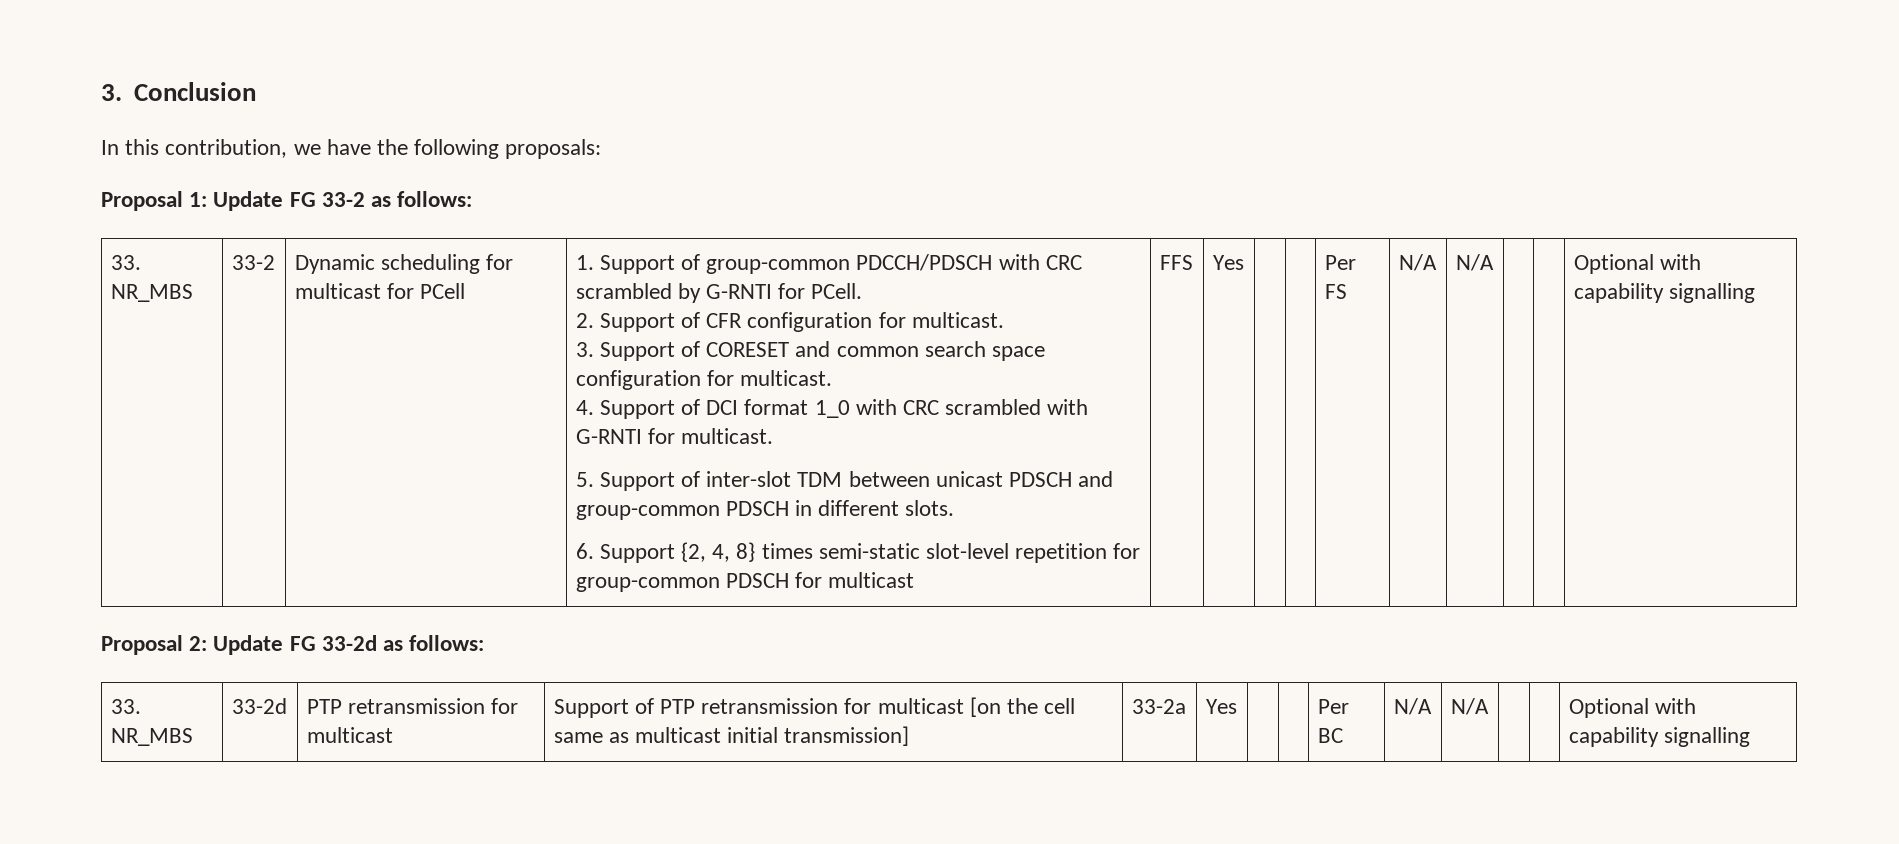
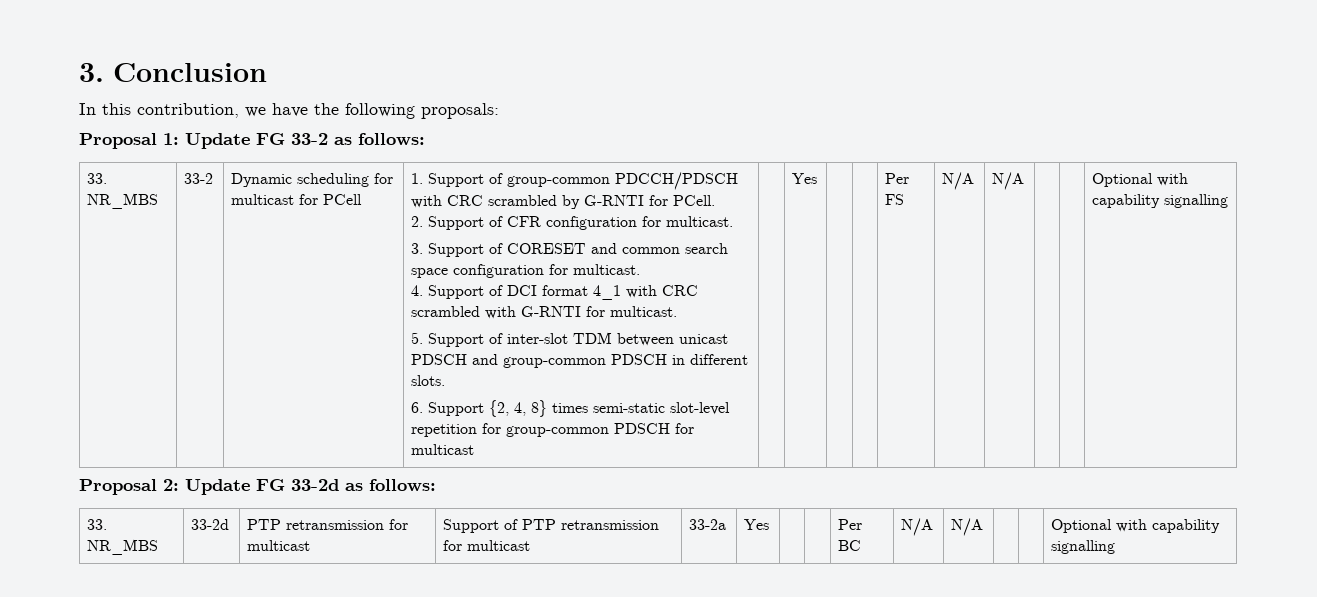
[814,400,850,418] 1_0 -> [593,285,622,300] 4_1
[1159,255,1193,270] FFS -> (475, 449) none
[969,697,1076,717] [553,726,910,746] [on the cell same as multicast initial transmission] -> (531, 545) none

